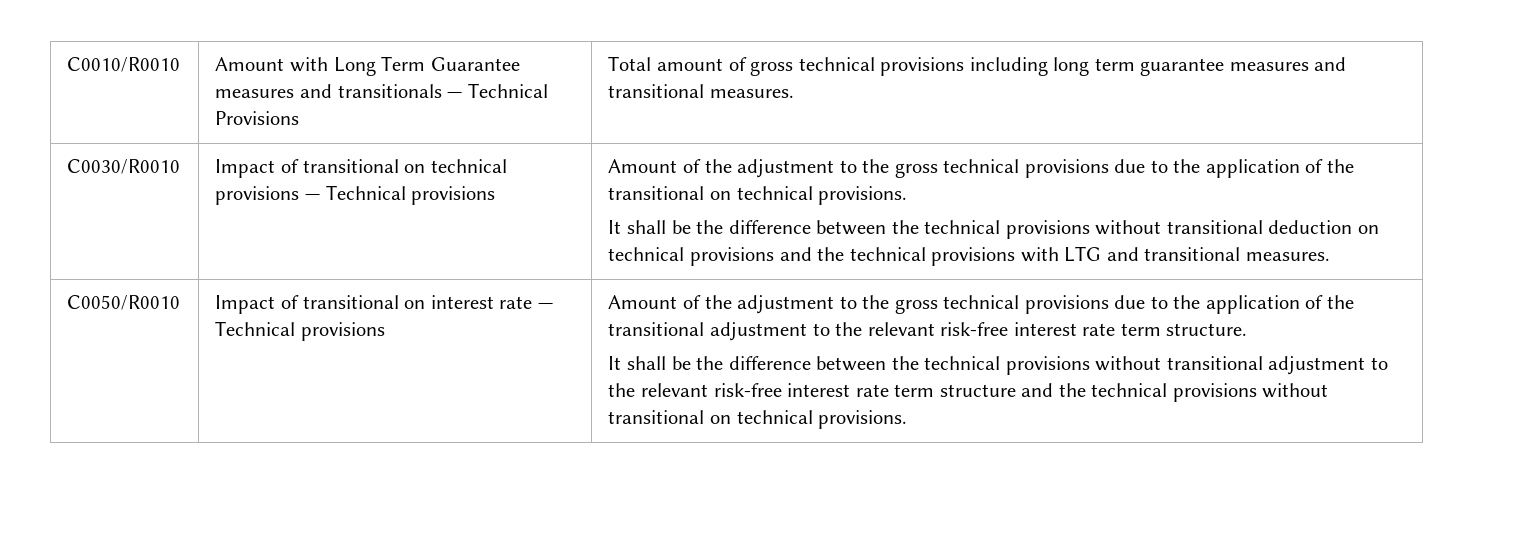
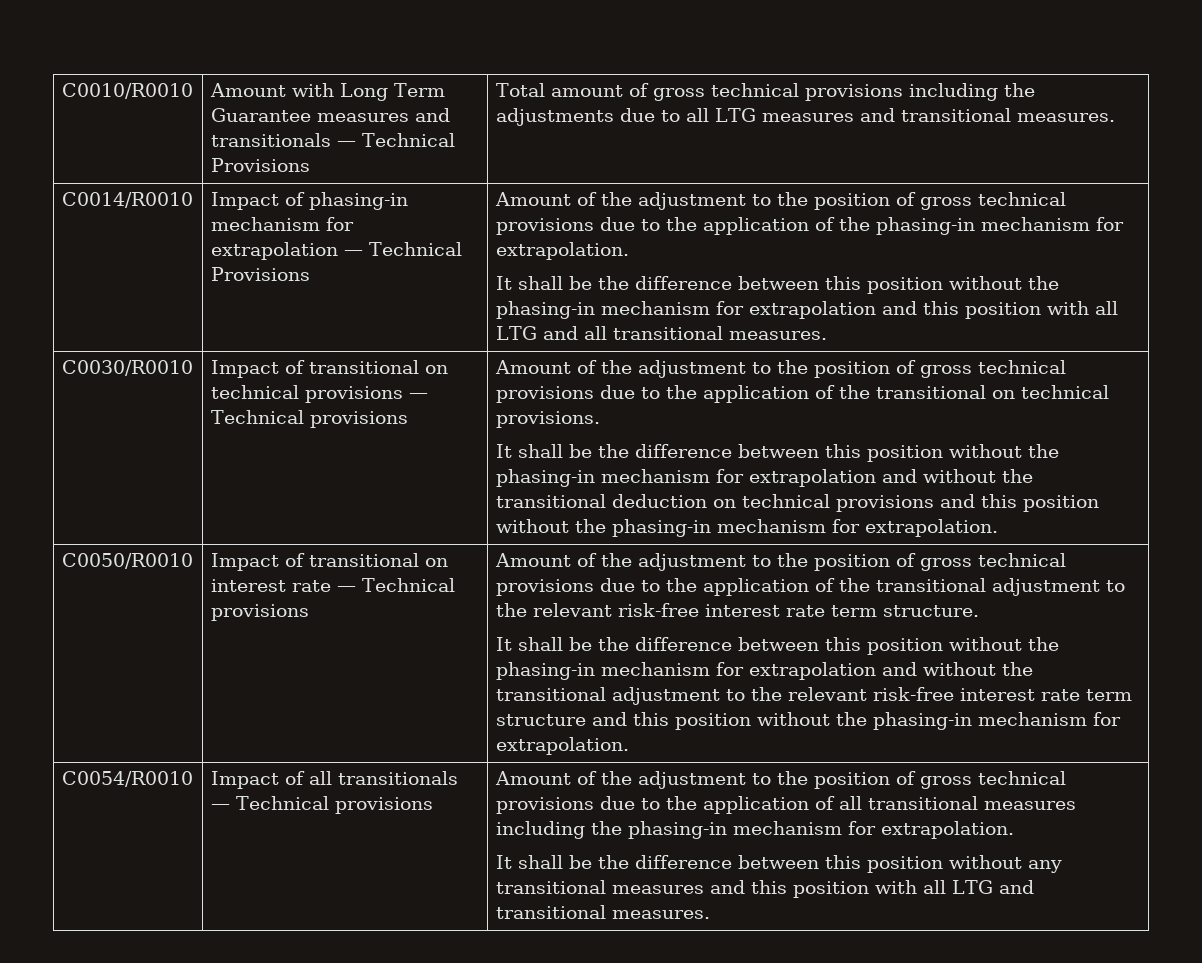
[1053,57,1347,76] long term guarantee measures and -> [1003,83,1035,97] [495,108,1115,126] [61,192,193,208] [210,192,408,210] [210,217,354,231] [210,242,462,260] [210,267,310,281] [494,192,1066,210] [495,217,1124,235] [495,242,629,260] [495,276,1059,294] [495,301,1118,319] [495,326,607,340] the adjustments due to all LTG measures and transitional measures. // C0014/R0010 | Impact of phasing-in mechanism for extrapolation — Technical Provisions | Amount of the adjustment to the position of gross technical provisions due to the application of the phasing-in mechanism for extrapolation. // It shall be the difference between this position without the phasing-in mechanism for extrapolation and this position with all LTG and all
(890, 166) none -> [813,360,916,378] position of
[891,220,1162,239] the technical provisions without -> [824,444,1059,462] [495,469,1033,487] this position without the phasing-in mechanism for extrapolation and without the
[817,246,1330,266] the technical provisions with LTG and transitional measures. -> [980,494,1099,512] [495,519,998,537] this position without the phasing-in mechanism for extrapolation.
(890, 302) none -> [813,553,916,571] position of
[891,356,1162,375] the technical provisions without -> [824,637,1059,655] [495,662,1033,680] this position without the phasing-in mechanism for extrapolation and without the
[1058,383,1329,402] [608,410,908,429] the technical provisions without transitional on technical provisions. -> [632,712,1121,730] [495,737,629,755] [61,771,193,787] [210,771,458,789] [210,796,433,814] [494,771,1066,789] [495,796,1076,814] [495,821,1014,839] [495,855,1062,873] [495,880,1034,898] [495,905,710,919] this position without the phasing-in mechanism for extrapolation. // C0054/R0010 | Impact of all transitionals — Technical provisions | Amount of the adjustment to the position of gross technical provisions due to the application of all transitional measures including the phasing-in mechanism for extrapolation. // It shall be the difference between this position without any transitional measures and this position with all LTG and transitional measures.

